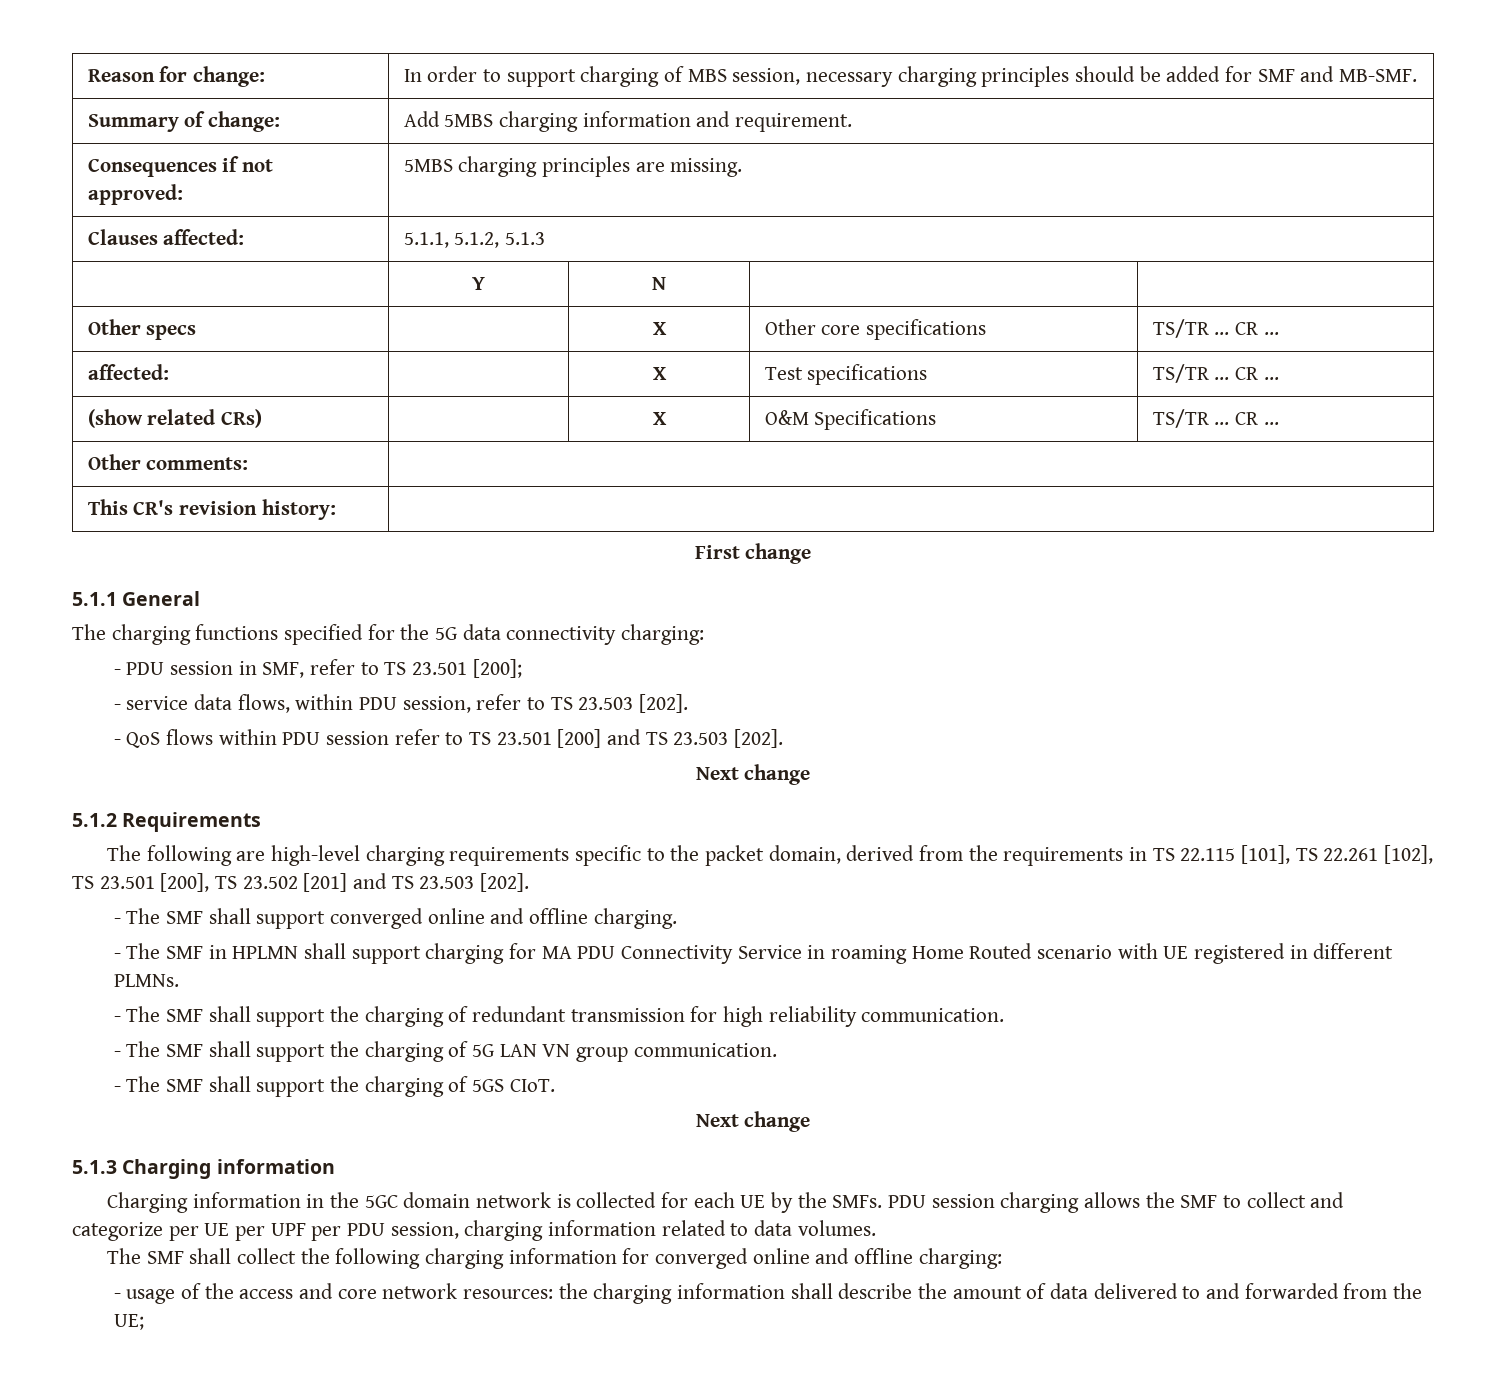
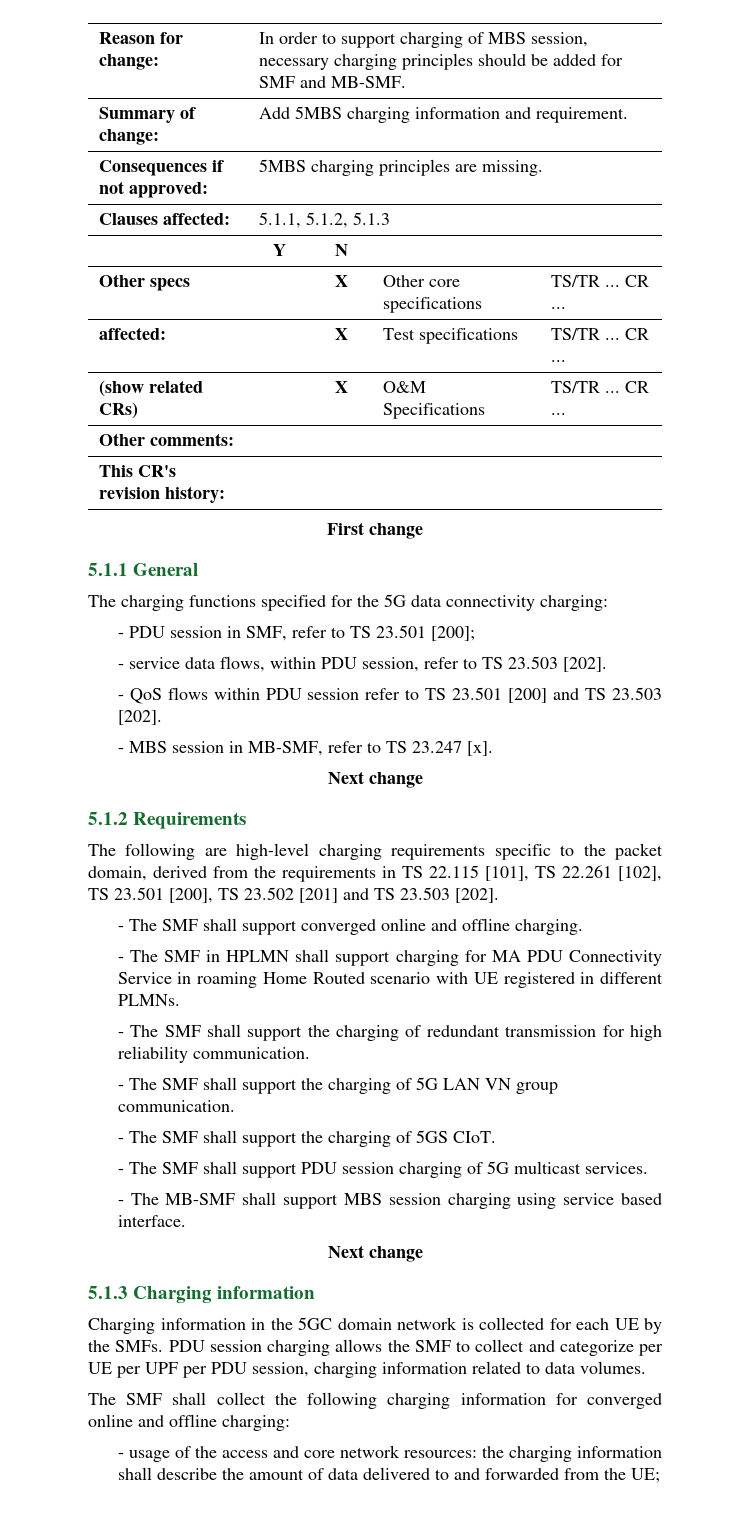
(783, 738) none -> [117,741,493,756] // - MBS session in MB-SMF, refer to TS 23.247 [x].
(555, 1085) none -> [117,1161,648,1178] [117,1192,662,1209] [117,1215,186,1227] // - The SMF shall support PDU session charging of 5G multicast services. // - The MB-SMF shall support MBS session charging using service based interface.

